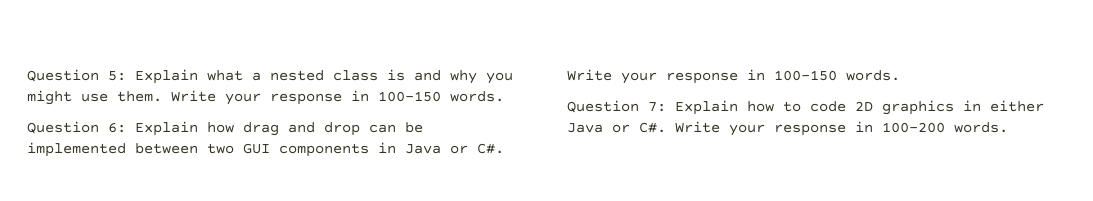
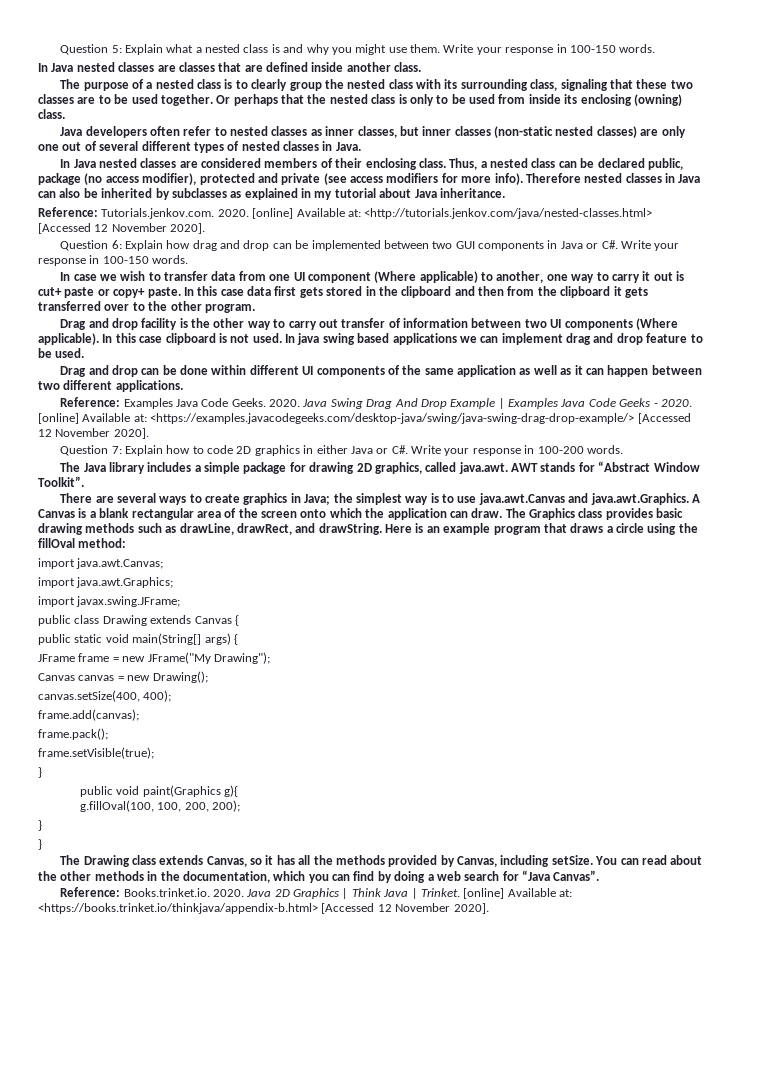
(504, 96) none -> [38,62,422,72] [60,79,693,91] [38,94,682,106] [38,109,65,119] [60,126,686,138] [38,141,361,153] [60,158,683,170] [38,173,701,185] [38,188,505,200] [38,207,653,219] [38,223,206,234] // In Java nested classes are classes that are defined inside another class. // The purpose of a nested class is to clearly group the nested class with its surrounding class, signaling that these two classes are to be used together. Or perhaps that the nested class is only to be used from inside its enclosing (owning) class. // Java developers often refer to nested classes as inner classes, but inner classes (non-static nested classes) are only one out of several different types of nested classes in Java. // In Java nested classes are considered members of their enclosing class. Thus, a nested class can be declared public, package (no access modifier), protected and private (see access modifiers for more info). Therefore nested classes in Java can also be inherited by subclasses as explained in my tutorial about Java inheritance. // Reference: Tutorials.jenkov.com. 2020. [online] Available at: <http://tutorials.jenkov.com/java/nested-classes.html> [Accessed 12 November 2020].
(900, 75) none -> [60,271,685,283] [38,286,648,298] [38,301,255,313] [60,318,678,330] [38,333,703,345] [38,348,85,358] [60,365,702,377] [38,380,183,392] [60,397,692,409] [38,413,691,424] [38,428,149,439] // In case we wish to transfer data from one UI component (Where applicable) to another, one way to carry it out is cut+ paste or copy+ paste. In this case data first gets stored in the clipboard and then from the clipboard it gets transferred over to the other program. // Drag and drop facility is the other way to carry out transfer of information between two UI components (Where applicable). In this case clipboard is not used. In java swing based applications we can implement drag and drop feature to be used. // Drag and drop can be done within different UI components of the same application as well as it can happen between two different applications. // Reference: Examples Java Code Geeks. 2020. Java Swing Drag And Drop Example | Examples Java Code Geeks - 2020. [online] Available at: <https://examples.javacodegeeks.com/desktop-java/swing/java-swing-drag-drop-example/> [Accessed 12 November 2020].
(1008, 127) none -> [60,461,700,474] [38,476,84,487] [60,493,700,505] [38,508,684,520] [38,523,698,535] [38,538,127,548] [38,558,164,569] [38,577,174,588] [38,596,181,607] [38,615,239,626] [38,633,238,645] [38,652,270,664] [38,671,208,683] [38,690,172,702] [38,709,139,721] [38,728,108,740] [38,747,154,759] [38,767,42,778] [79,785,238,797] [79,800,240,812] [38,820,42,831] [38,839,42,850] [60,855,703,867] [38,870,600,883] [60,887,573,899] [38,903,489,914] // The Java library includes a simple package for drawing 2D graphics, called java.awt. AWT stands for “Abstract Window Toolkit”. // There are several ways to create graphics in Java; the simplest way is to use java.awt.Canvas and java.awt.Graphics. A Canvas is a blank rectangular area of the screen onto which the application can draw. The Graphics class provides basic drawing methods such as drawLine, drawRect, and drawString. Here is an example program that draws a circle using the fillOval method: // import java.awt.Canvas; // import java.awt.Graphics; // import javax.swing.JFrame; // public class Drawing extends Canvas { // public static void main(String[] args) { // JFrame frame = new JFrame("My Drawing"); // Canvas canvas = new Drawing(); // canvas.setSize(400, 400); // frame.add(canvas); // frame.pack(); // frame.setVisible(true); // } // public void paint(Graphics g){ // g.fillOval(100, 100, 200, 200); // } // } // The Drawing class extends Canvas, so it has all the methods provided by Canvas, including setSize. You can read about the other methods in the documentation, which you can find by doing a web search for “Java Canvas”. // Reference: Books.trinket.io. 2020. Java 2D Graphics | Think Java | Trinket. [online] Available at: <https://books.trinket.io/thinkjava/appendix-b.html> [Accessed 12 November 2020].

